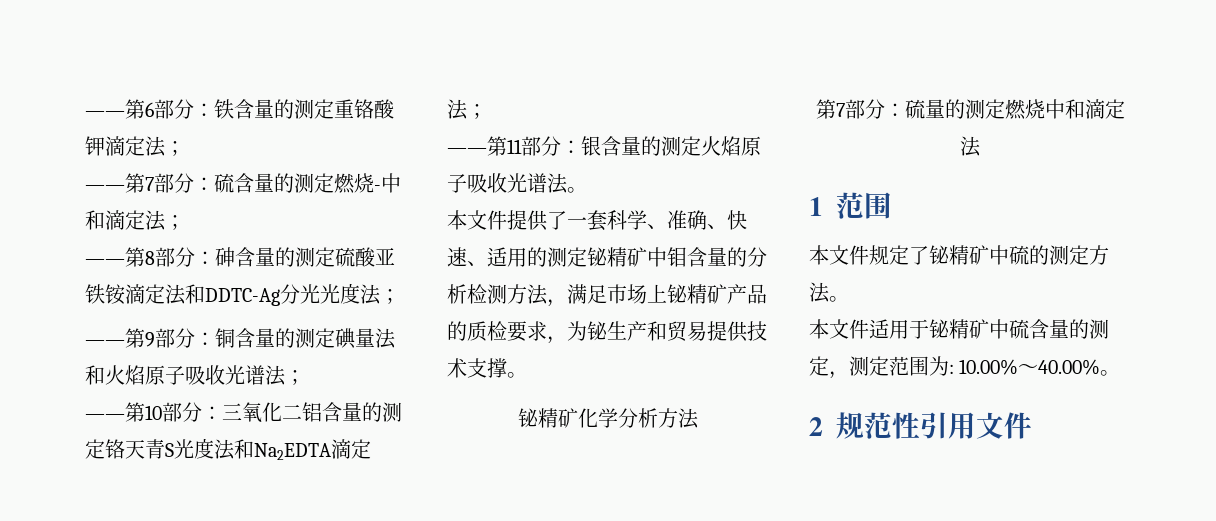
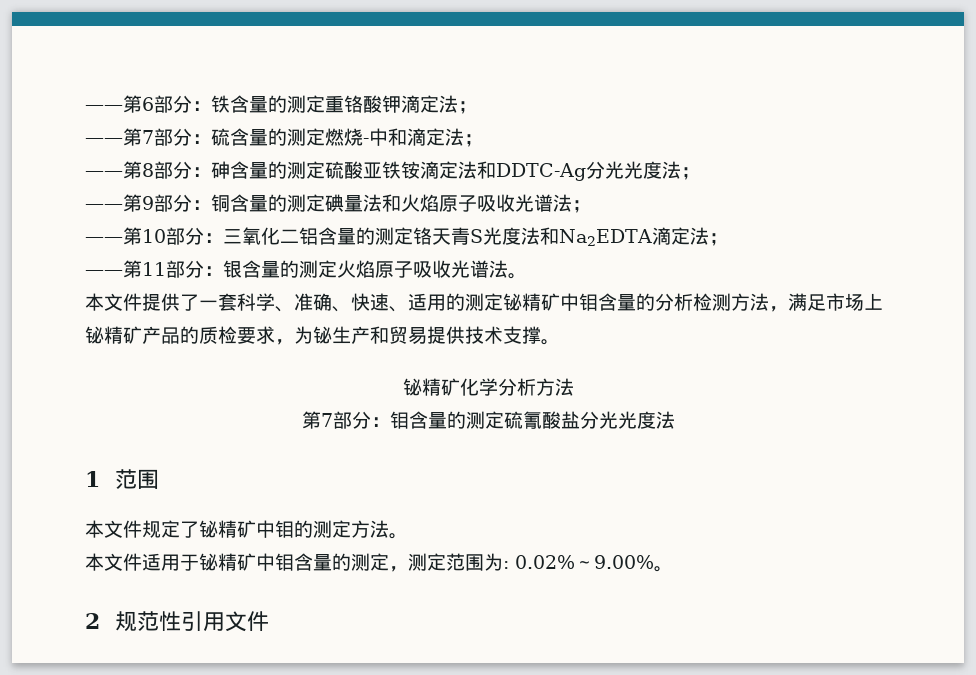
[904,99,1125,120] 硫量的测定燃烧中和滴定 -> [389,411,656,429] 钼含量的测定硫氰酸盐分光光度
[1009,245,1030,265] 硫 -> [275,520,294,538] 钼
[1009,319,1030,339] 硫 -> [275,553,294,571] 钼
[959,359,1101,375] 10.00%～40.00% -> [515,555,654,569] 0.02%～9.00%

